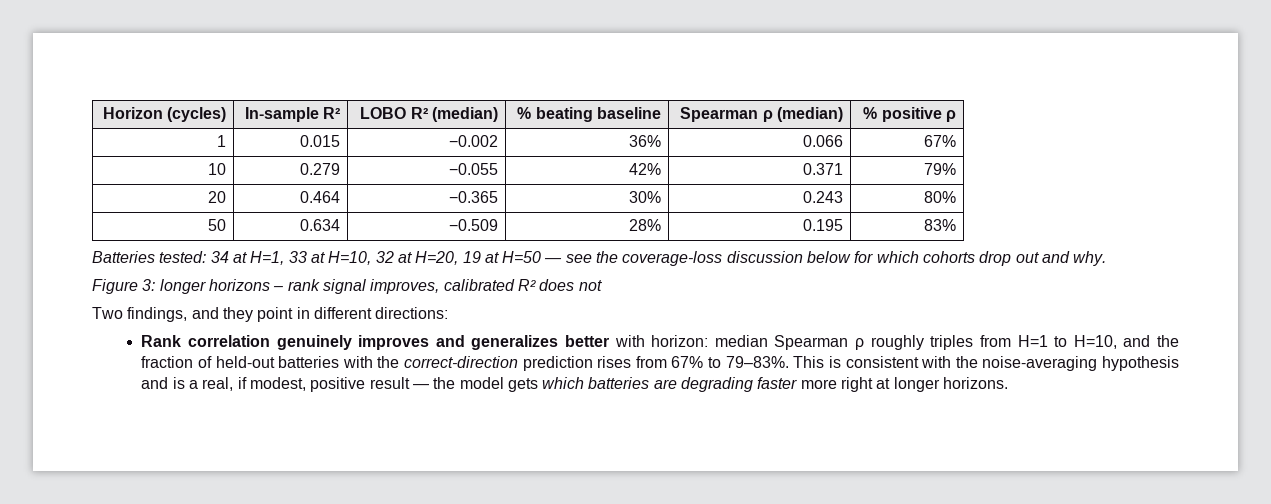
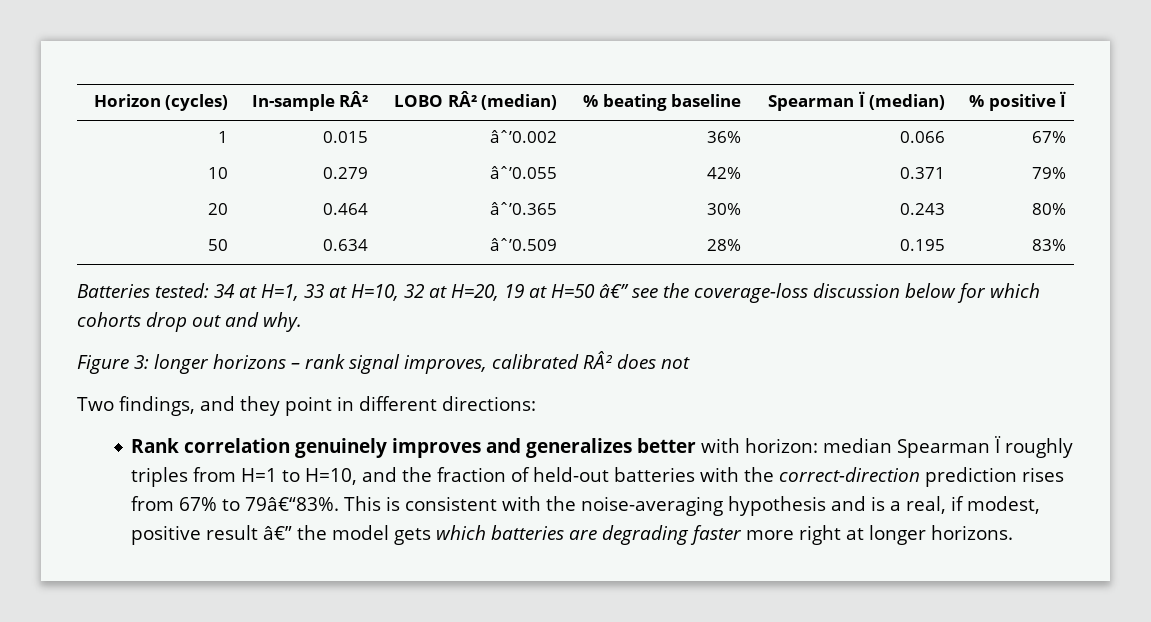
[322,107,340,119] R² -> [339,91,369,107] RÂ²
[410,107,428,119] R² -> [447,91,477,107] RÂ²
[762,110,773,122] ρ -> [857,91,865,107] Ï
[945,110,956,122] ρ -> [1059,91,1067,107] Ï
[448,135,498,147] −0.002 -> [490,130,558,143] âˆ’0.002
[448,163,498,175] −0.055 -> [490,166,558,179] âˆ’0.055
[448,191,498,203] −0.365 -> [490,202,558,215] âˆ’0.365
[448,219,498,231] −0.509 -> [490,238,558,251] âˆ’0.509
[544,258,563,263] — -> [599,284,629,298] â€”
[517,279,536,291] R² -> [583,351,613,369] RÂ²
[855,338,865,350] ρ -> [995,436,1002,453] Ï
[725,356,789,368] 79–83%. -> [245,497,340,511] 79â€“83%.
[412,384,429,389] — -> [263,526,293,540] â€”

